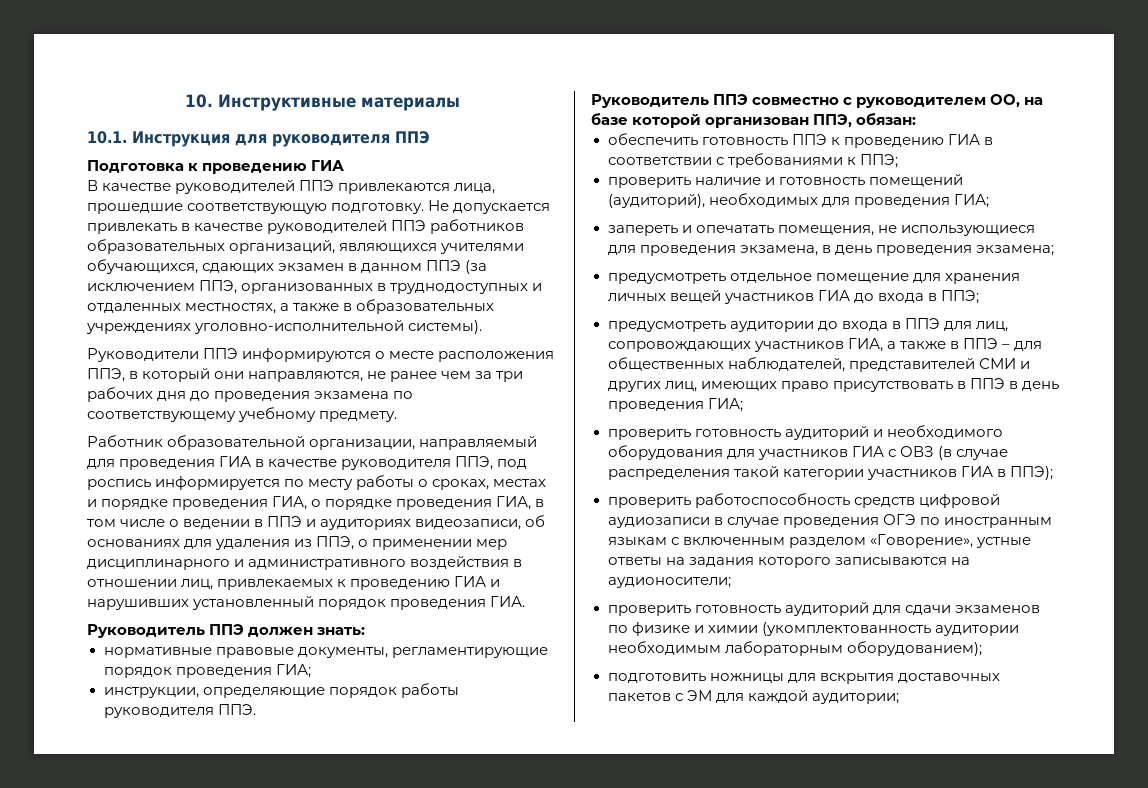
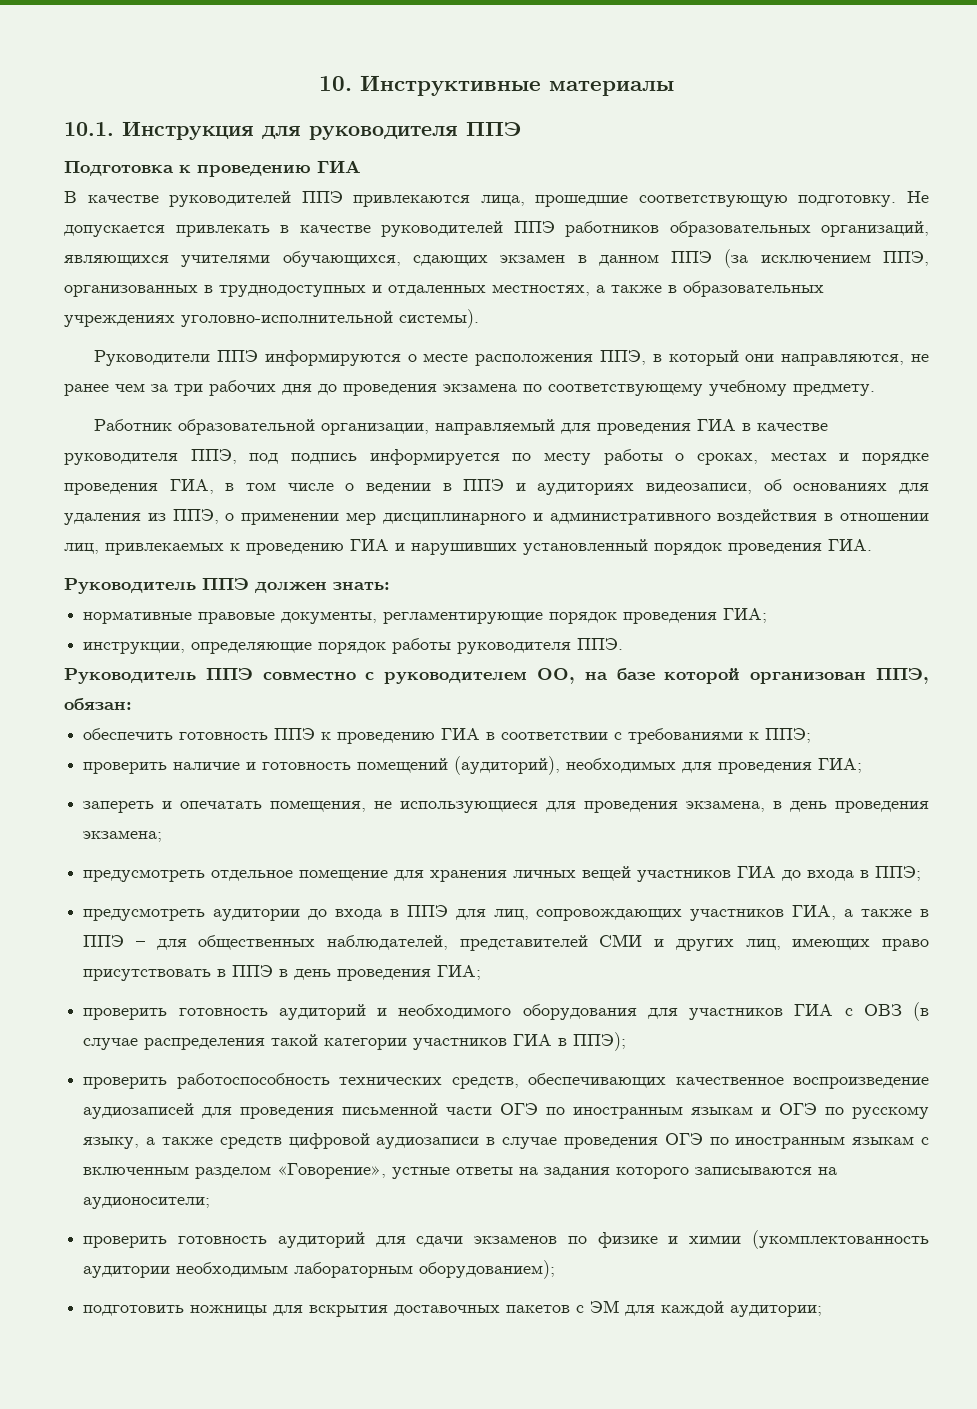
[87,479,151,490] роспись -> [291,453,357,464] подпись
[311,496,532,510] о порядке проведения ГИА, -> (214, 486) none
(850, 500) none -> [339,1073,929,1089] [83,1103,929,1119] [83,1137,213,1149] технических средств, обеспечивающих качественное воспроизведение аудиозаписей для проведения письменной части ОГЭ по иностранным языкам и ОГЭ по русскому языку, а также

